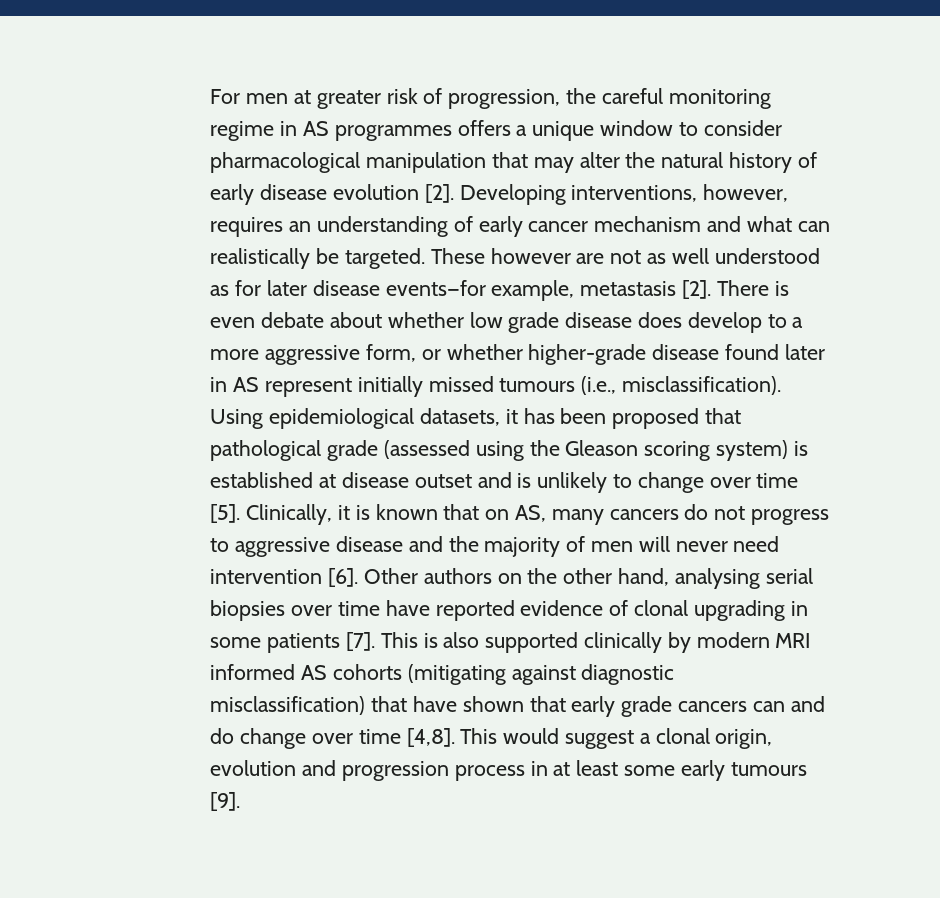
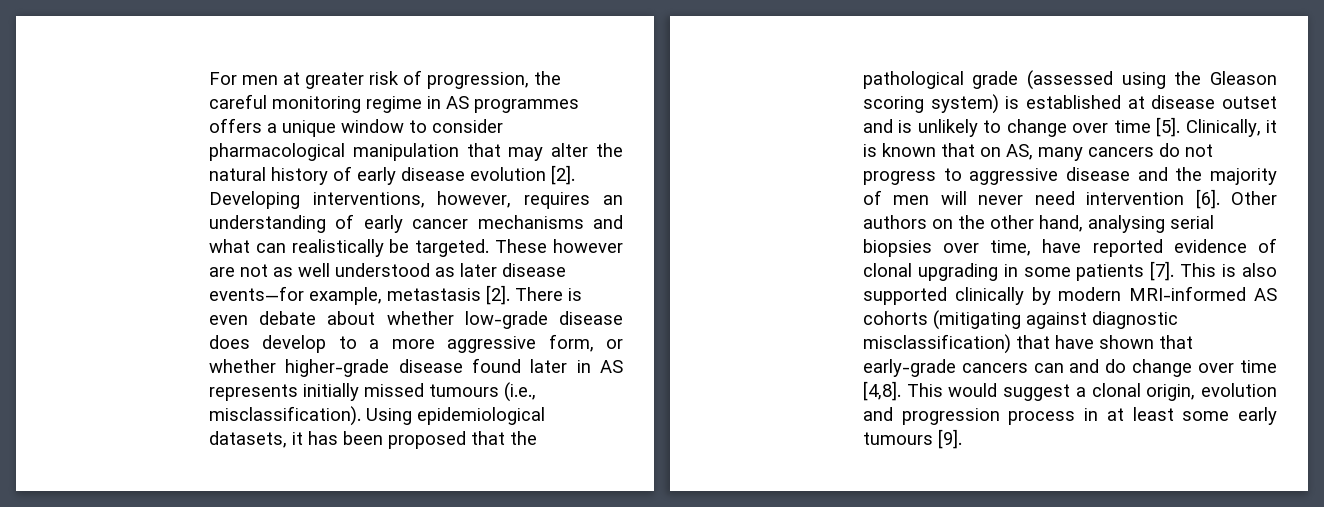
[594,216,702,232] mechanism -> [477,215,584,229] mechanisms
[235,280,262,296] for -> (455, 272) none
[469,312,560,333] low grade -> [464,311,548,329] low-grade
[264,378,352,397] represent -> [208,384,298,401] represents
(741, 416) none -> [509,431,537,445] the
[337,601,380,616] time -> [990,240,1032,256] time,
[775,633,811,648] [210,664,296,680] MRI informed -> [1129,286,1247,301] MRI-informed
[571,696,673,717] early grade -> [862,359,956,377] early-grade

